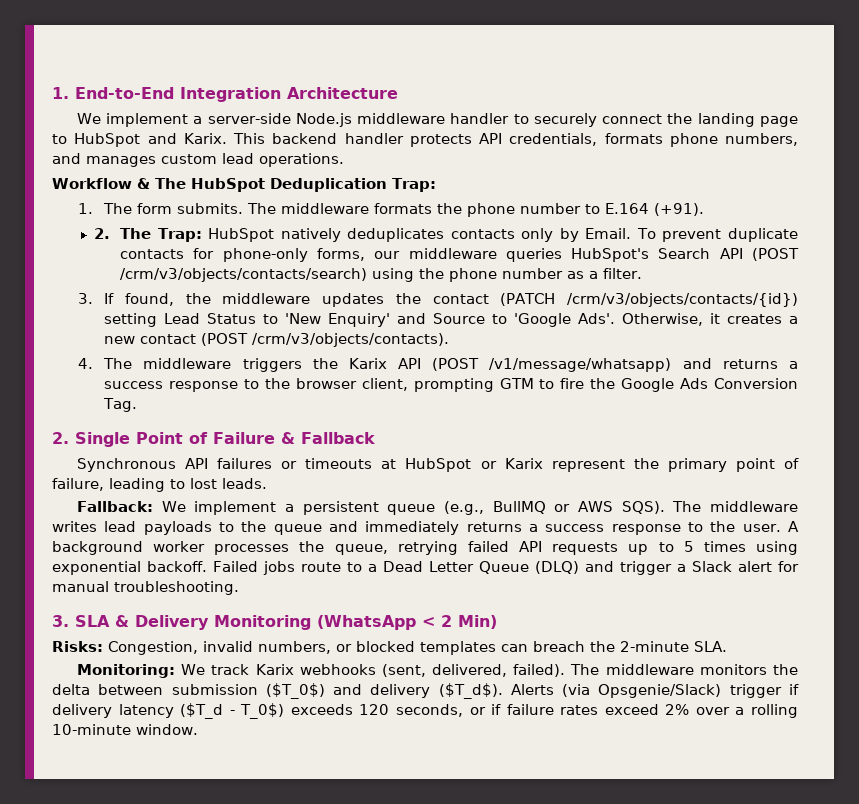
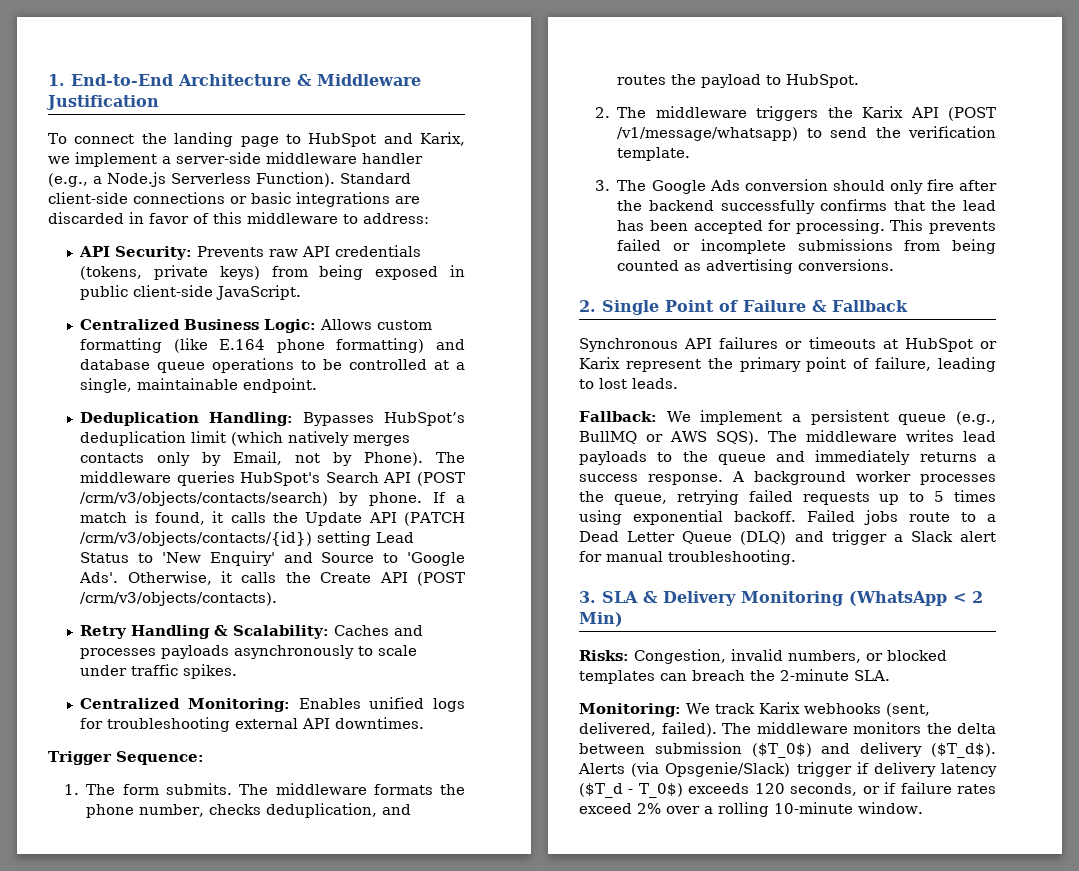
[180,87,281,102] Integration -> (173, 80) none
[76,113,597,127] // We implement a server-side Node.js middleware handler to securely -> [297,74,421,86] [46,95,159,110] [48,133,67,144] & Middleware Justification // To
[183,133,798,147] [52,153,344,167] [52,178,436,192] [78,203,705,217] [94,228,798,242] [120,248,401,262] Karix. This backend handler protects API credentials, formats phone numbers, and manages custom lead operations. // Workflow & The HubSpot Deduplication Trap: // 1. The form submits. The middleware formats the phone number to E.164 (+91). // 2. The Trap: HubSpot natively deduplicates contacts only by Email. To prevent duplicate contacts for phone-only forms, our -> [420,132,465,146] [48,152,423,167] [48,172,411,187] [48,192,420,207] [48,212,429,224] [79,245,422,260] [80,265,465,280] [80,285,302,300] [80,319,433,333] [80,338,465,353] [80,358,465,373] [80,378,318,393] [80,412,465,426] [80,431,411,446] [80,451,465,466] Karix, we implement a server-side middleware handler (e.g., a Node.js Serverless Function). Standard client-side connections or basic integrations are discarded in favor of this middleware to address: // API Security: Prevents raw API credentials (tokens, private keys) from being exposed in public client-side JavaScript. // Centralized Business Logic: Allows custom formatting (like E.164 phone formatting) and database queue operations to be controlled at a single, maintainable endpoint. // Deduplication Handling: Bypasses HubSpot’s deduplication limit (which natively merges contacts only by Email, not by Phone). The
[372,268,643,282] [78,293,489,307] using the phone number as a filter. // 3. If found, the middleware updates the contact -> [339,492,465,506] [80,511,397,526] by phone. If a match is found, it calls the Update API
[727,314,799,324] [104,333,450,347] [78,358,94,369] creates a new contact (POST /crm/v3/objects/contacts). // 4. -> [241,572,466,586] [80,591,278,606] [80,625,424,639] [80,645,418,659] [80,664,238,679] [80,697,465,712] [80,717,425,732] [48,751,204,765] [64,783,465,795] [86,803,412,818] [617,74,860,88] [595,107,611,118] calls the Create API (POST /crm/v3/objects/contacts). // Retry Handling & Scalability: Caches and processes payloads asynchronously to scale under traffic spikes. // Centralized Monitoring: Enables unified logs for troubleshooting external API downtimes. // Trigger Sequence: // 1. The form submits. The middleware formats the phone number, checks deduplication, and routes the payload to HubSpot. // 2.
[682,358,798,369] [104,378,798,392] [103,398,138,412] and returns a success response to the browser client, prompting GTM to fire the Google Ads Conversion Tag. -> [806,126,996,138] [617,147,691,161] [595,179,997,194] [617,199,996,214] [617,219,996,234] [617,239,996,254] [617,259,895,274] to send the verification template. // 3. The Google Ads conversion should only fire after the backend successfully confirms that the lead has been accepted for processing. This prevents failed or incomplete submissions from being counted as advertising conversions.
[611,521,781,535] response to the user. -> [648,474,723,485] response.
[519,541,543,552] API -> (793, 496) none

